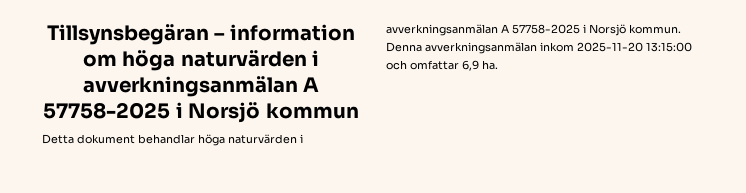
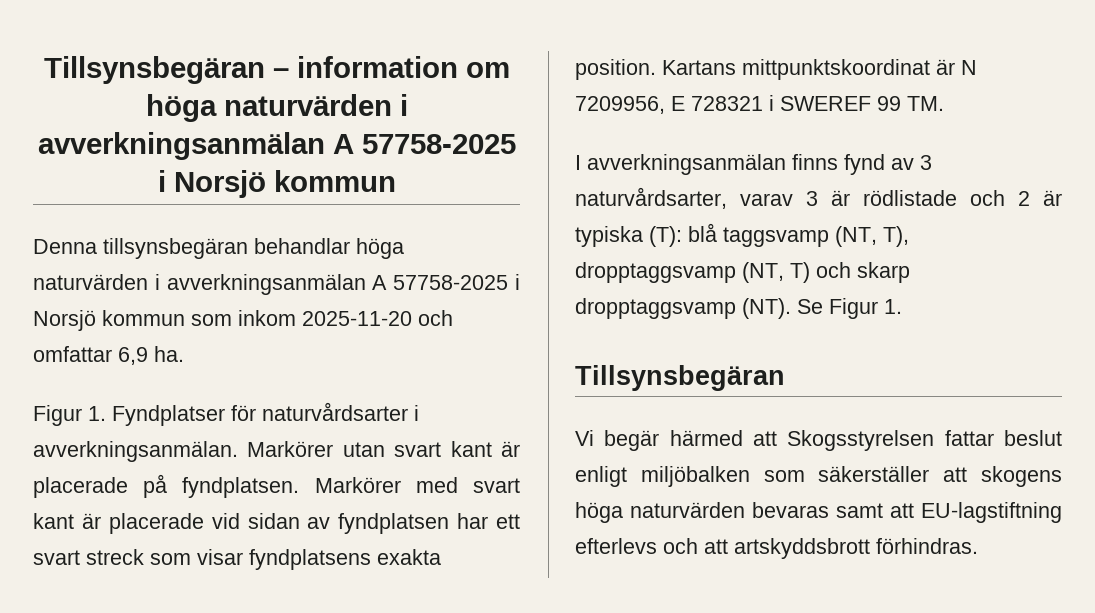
[42,134,135,144] Detta dokument -> [33,238,248,259] Denna tillsynsbegäran
[629,24,681,34] [386,42,537,54] kommun. Denna avverkningsanmälan -> [102,310,232,326] kommun som
[646,42,692,52] 13:15:00 -> (412, 318) none
(498, 65) none -> [33,402,419,426] [33,441,520,462] [33,474,520,498] [33,513,520,534] [33,549,441,570] [575,59,977,80] [575,95,944,114] [575,154,932,175] [575,187,1062,209] [575,223,909,247] [575,262,910,283] [575,298,902,319] [575,365,785,391] [575,430,1062,451] [575,466,1062,487] [575,502,1062,523] [575,538,978,559] // Figur 1. Fyndplatser för naturvårdsarter i avverkningsanmälan. Markörer utan svart kant är placerade på fyndplatsen. Markörer med svart kant är placerade vid sidan av fyndplatsen har ett svart streck som visar fyndplatsens exakta position. Kartans mittpunktskoordinat är N 7209956, E 728321 i SWEREF 99 TM. // I avverkningsanmälan finns fynd av 3 naturvårdsarter, varav 3 är rödlistade och 2 är typiska (T): blå taggsvamp (NT, T), dropptaggsvamp (NT, T) och skarp dropptaggsvamp (NT). Se Figur 1. // Tillsynsbegäran // Vi begär härmed att Skogsstyrelsen fattar beslut enligt miljöbalken som säkerställer att skogens höga naturvärden bevaras samt att EU-lagstiftning efterlevs och att artskyddsbrott förhindras.

